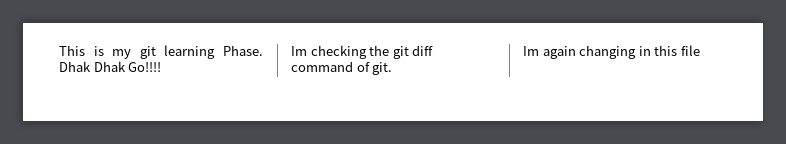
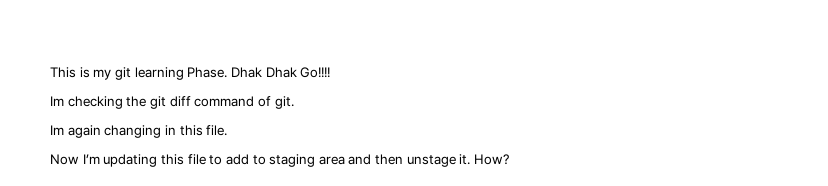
[680,45,700,56] file -> [206,125,228,136] [50,154,510,167] file. // Now I’m updating this file to add to staging area and then unstage it. How?

